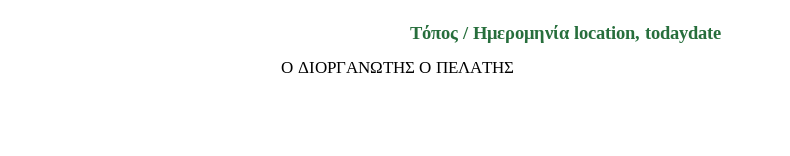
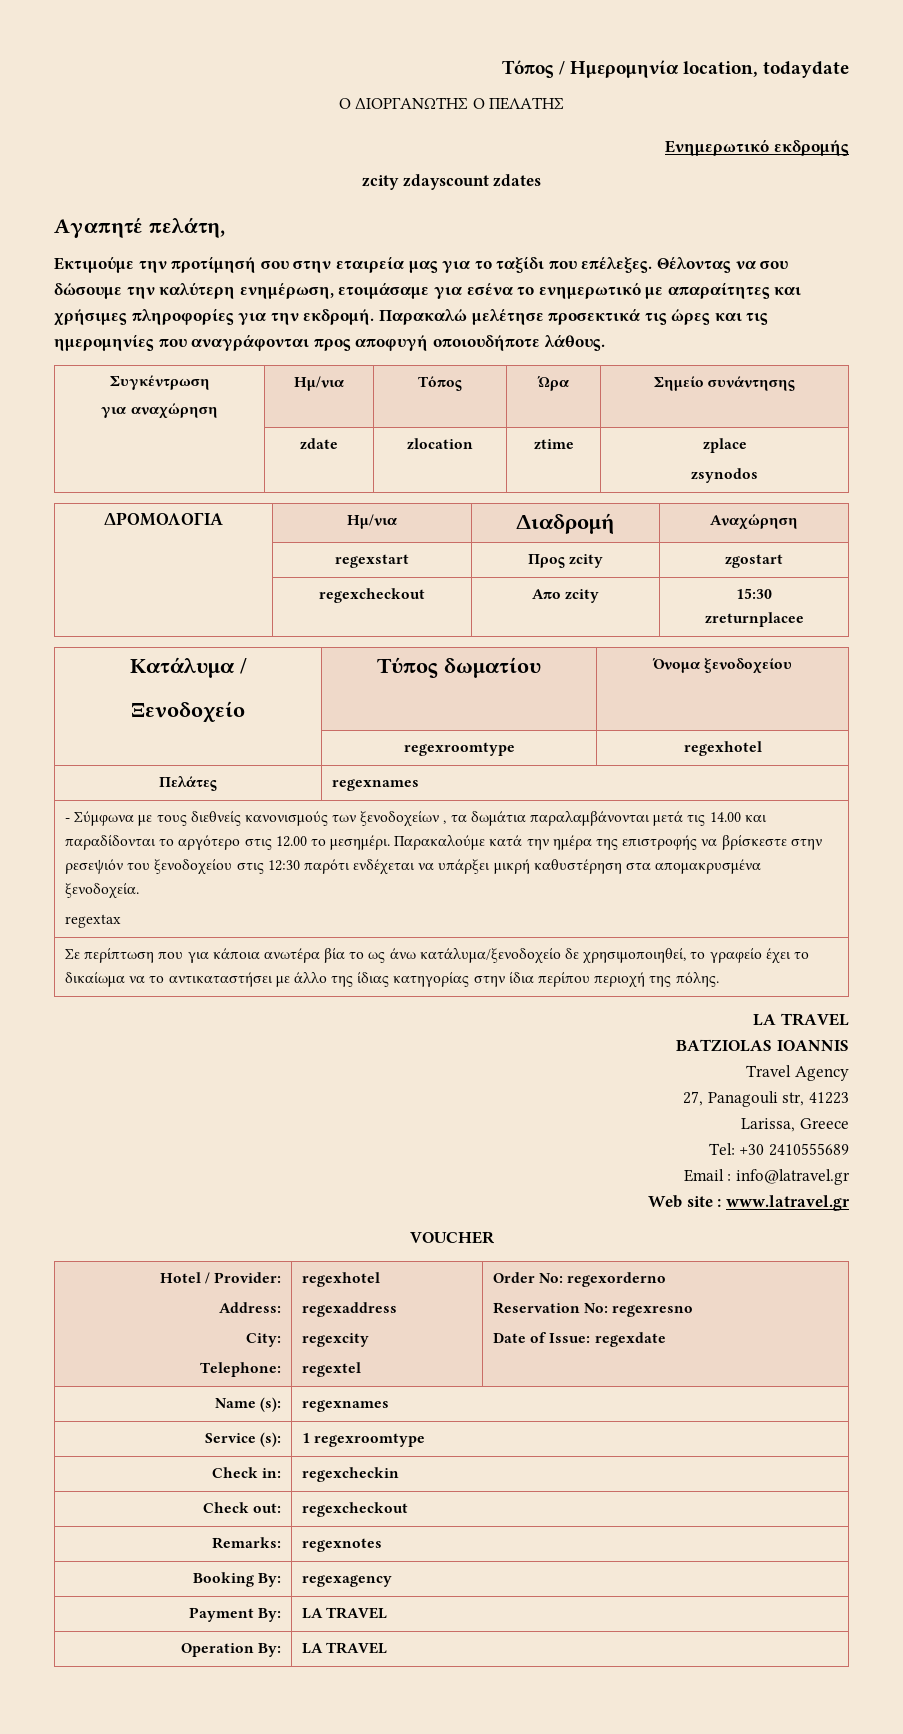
(514, 67) none -> [665,139,849,156] [361,174,542,190] [54,217,225,238] [54,256,789,273] [54,282,802,299] [54,308,769,326] [54,334,605,351] [109,375,210,390] [101,403,218,419] [294,376,344,391] [418,376,462,391] [537,375,569,391] [653,376,796,391] [300,438,338,450] [407,438,473,450] [533,439,574,450] [702,438,747,453] [691,468,758,483] [104,512,223,526] [347,514,397,529] [516,513,615,534] [710,514,798,530] [335,554,409,568] [527,554,604,568] [725,554,783,568] [319,588,425,603] [531,589,600,603] [736,588,772,599] [704,612,804,627] [129,657,247,678] [131,701,245,723] [377,657,541,678] [651,657,793,674] [403,742,515,756] [683,741,762,756] [159,776,217,791] [331,779,419,791] [64,811,767,827] [64,835,822,850] [64,859,762,875] [64,883,139,899] [64,914,121,928] [64,948,809,964] [64,972,719,988] [753,1013,849,1026] [676,1039,849,1052] [746,1065,849,1081] [683,1091,850,1107] [741,1118,849,1132] [708,1143,849,1156] [683,1169,850,1185] [648,1195,851,1211] [409,1231,495,1244] [159,1272,282,1284] [219,1302,282,1313] [246,1333,282,1347] [200,1362,282,1377] [301,1272,380,1287] [301,1302,397,1317] [301,1333,369,1347] [301,1362,361,1377] [492,1272,667,1287] [492,1302,694,1317] [492,1332,666,1347] [214,1397,282,1412] [301,1400,389,1412] [204,1432,282,1447] [301,1433,426,1447] [211,1467,282,1478] [301,1467,399,1482] [202,1502,282,1513] [301,1502,408,1517] [212,1537,282,1549] [301,1538,382,1552] [192,1572,282,1587] [301,1575,392,1587] [188,1607,282,1622] [301,1607,388,1619] [180,1643,282,1657] [301,1642,388,1654] // Ενημερωτικό εκδρομής // zcity zdayscount zdates // Αγαπητέ πελάτη, // Εκτιμούμε την προτίμησή σου στην εταιρεία μας για το ταξίδι που επέλεξες. Θέλοντας να σου δώσουμε την καλύτερη ενημέρωση, ετοιμάσαμε για εσένα το ενημερωτικό με απαραίτητες και χρήσιμες πληροφορίες για την εκδρομή. Παρακαλώ μελέτησε προσεκτικά τις ώρες και τις ημερομηνίες που αναγράφονται προς αποφυγή οποιουδήποτε λάθους. // Συγκέντρωση // για αναχώρηση | Ημ/νια | Τόπος | Ώρα | Σημείο συνάντησης // | zdate | zlocation | ztime | zplace // zsynodos // ΔΡΟΜΟΛΟΓΙΑ | Ημ/νια | Διαδρομή | Αναχώρηση // | regexstart | Προς zcity | zgostart // | regexcheckout | Απο zcity | 15:30 // zreturnplacee // Κατάλυμα / // Ξενοδοχείο | Τύπος δωματίου | Όνομα ξενοδοχείου // | regexroomtype | regexhotel // Πελάτες | regexnames // - Σύμφωνα με τους διεθνείς κανονισμούς των ξενοδοχείων , τα δωμάτια παραλαμβάνονται μετά τις 14.00 και παραδίδονται το αργότερο στις 12.00 το μεσημέρι. Παρακαλούμε κατά την ημέρα της επιστροφής να βρίσκεστε στην ρεσεψιόν του ξενοδοχείου στις 12:30 παρότι ενδέχεται να υπάρξει μικρή καθυστέρηση στα απομακρυσμένα ξενοδοχεία. // regextax // Σε περίπτωση που για κάποια ανωτέρα βία το ως άνω κατάλυμα/ξενοδοχείο δε χρησιμοποιηθεί, το γραφείο έχει το δικαίωμα να το αντικαταστήσει με άλλο της ίδιας κατηγορίας στην ίδια περίπου περιοχή της πόλης. // LA TRAVEL // BATZIOLAS IOANNIS // Travel Agency // 27, Panagouli str, 41223 // Larissa, Greece // Tel: +30 2410555689 // Email : info@latravel.gr // Web site : www.latravel.gr // VOUCHER // Hotel / Provider: // Address: // City: // Telephone: | regexhotel // regexaddress // regexcity // regextel | Order No: regexorderno // Reservation No: regexresno // Date of Issue: regexdate // Name (s): | regexnames // Service (s): | 1 regexroomtype // Check in: | regexcheckin // Check out: | regexcheckout // Remarks: | regexnotes // Booking By: | regexagency // Payment By: | LA TRAVEL // Operation By: | LA TRAVEL

